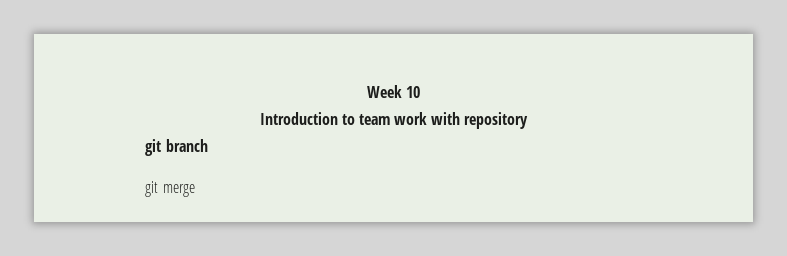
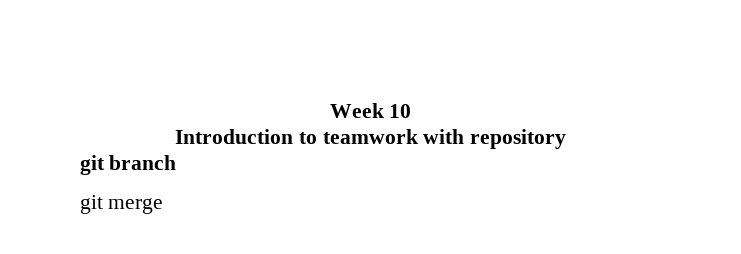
[358,112,428,125] team work -> [322,129,418,144] teamwork

